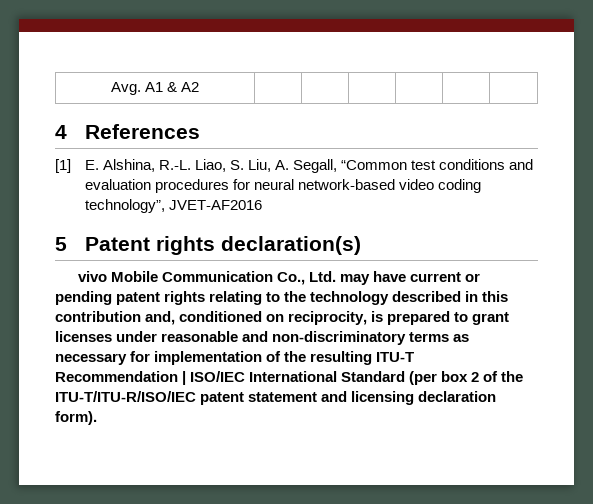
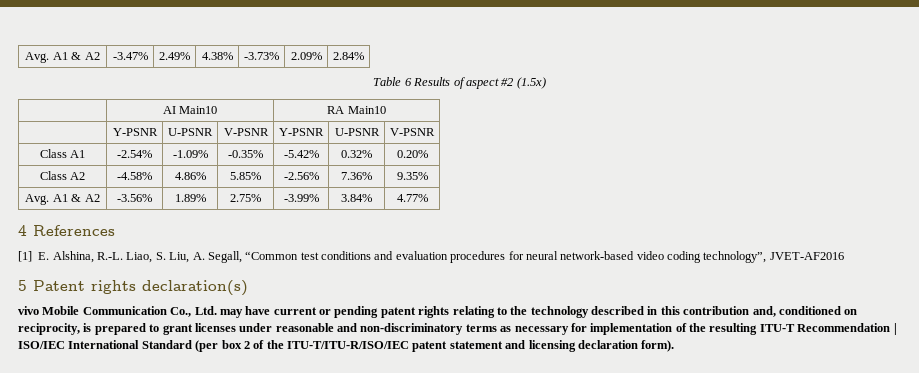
[110,82,200,95] Avg. A1 & A2 | | | | | | -> [25,52,100,63] [112,52,148,60] [159,52,190,60] [201,52,233,60] [244,52,279,60] [290,52,322,60] [333,52,364,60] [373,77,546,89] [162,106,218,114] [327,106,386,114] [112,128,158,136] [168,128,213,136] [223,128,269,136] [279,128,324,136] [334,128,380,136] [390,128,435,136] [39,149,86,158] [117,150,152,158] [172,150,208,158] [228,150,263,158] [283,150,319,158] [341,150,372,158] [396,150,428,158] [39,171,86,180] [117,172,152,180] [174,172,206,180] [230,172,261,180] [283,172,319,180] [341,172,372,180] [396,172,428,180] [25,194,100,205] [117,194,152,202] [174,194,206,202] [230,194,261,202] [283,194,319,202] [341,194,372,202] [396,194,428,202] Avg. A1 & A2 | -3.47% | 2.49% | 4.38% | -3.73% | 2.09% | 2.84% // Table 6 Results of aspect #2 (1.5x) // | AI Main10 | RA Main10 // | Y-PSNR | U-PSNR | V-PSNR | Y-PSNR | U-PSNR | V-PSNR // Class A1 | -2.54% | -1.09% | -0.35% | -5.42% | 0.32% | 0.20% // Class A2 | -4.58% | 4.86% | 5.85% | -2.56% | 7.36% | 9.35% // Avg. A1 & A2 | -3.56% | 1.89% | 2.75% | -3.99% | 3.84% | 4.77%

